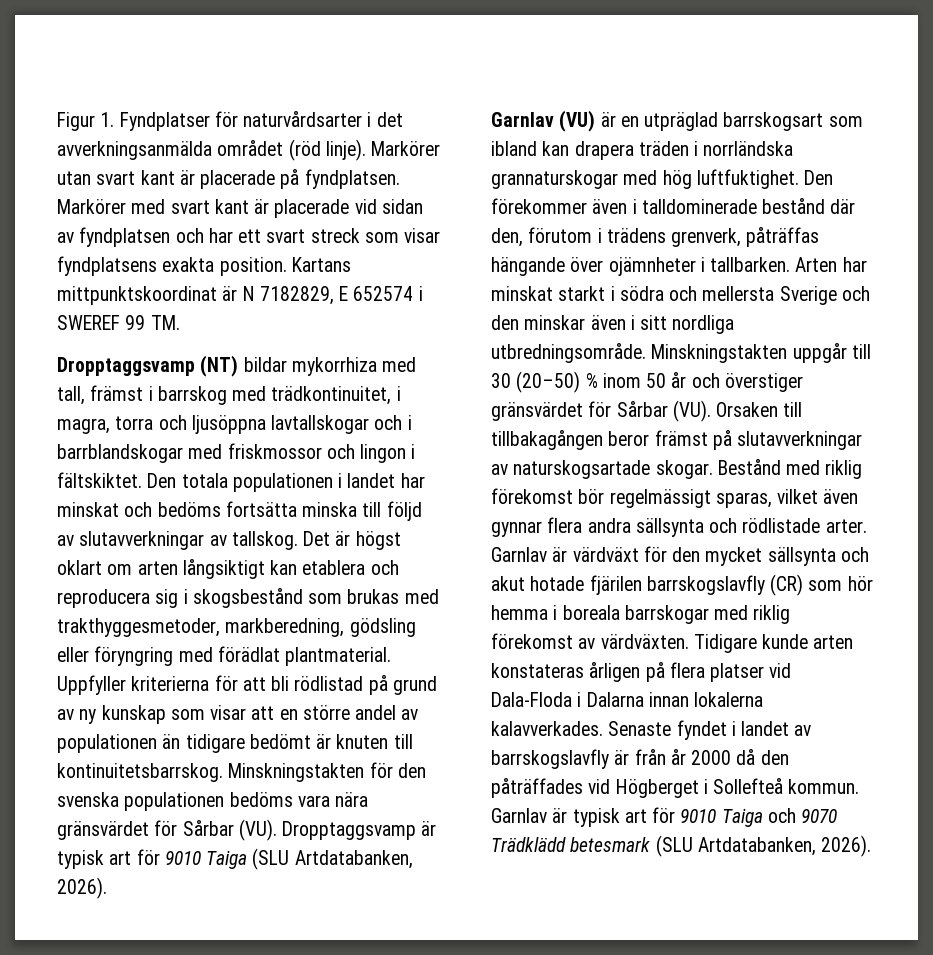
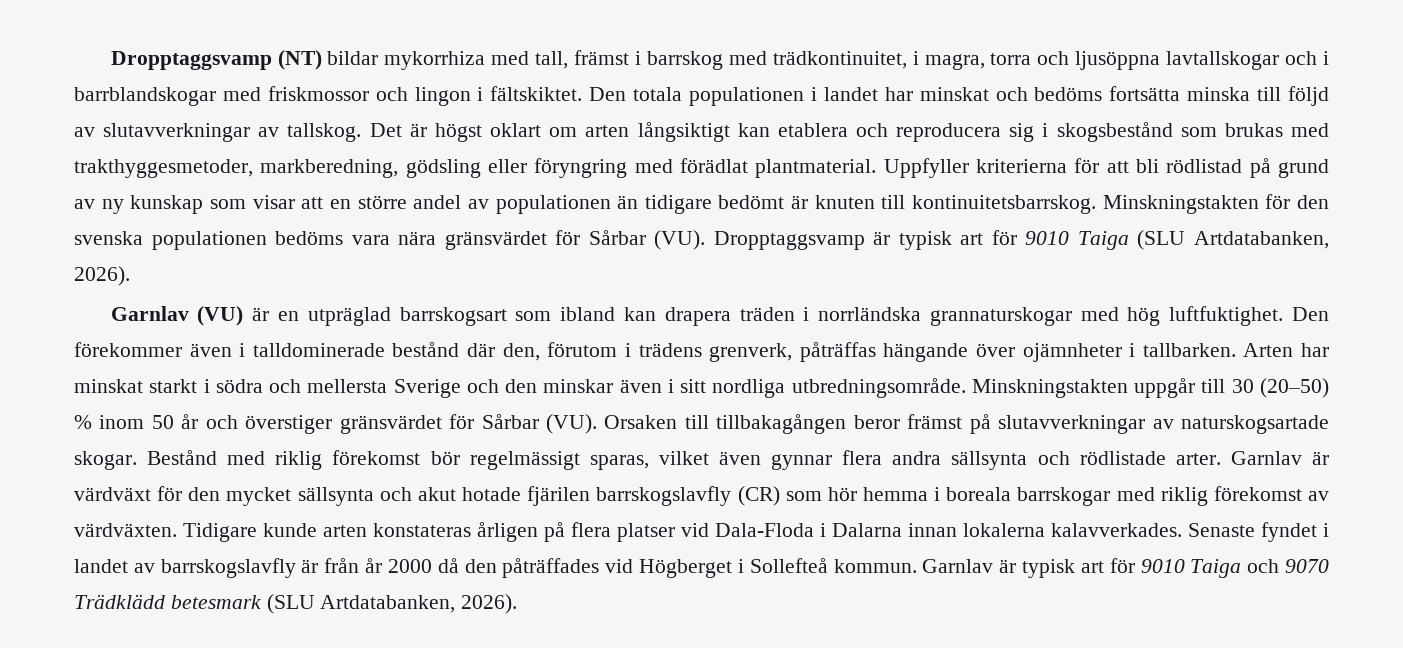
[57,111,403,131] [57,139,441,161] [57,169,400,189] [57,199,423,218] [57,227,441,247] [57,256,351,276] [57,286,423,305] [57,315,180,330] Figur 1. Fyndplatser för naturvårdsarter i det avverkningsanmälda området (röd linje). Markörer utan svart kant är placerade på fyndplatsen. Markörer med svart kant är placerade vid sidan av fyndplatsen och har ett svart streck som visar fyndplatsens exakta position. Kartans mittpunktskoordinat är N 7182829, E 652574 i SWEREF 99 TM. // -> (110, 60) none

